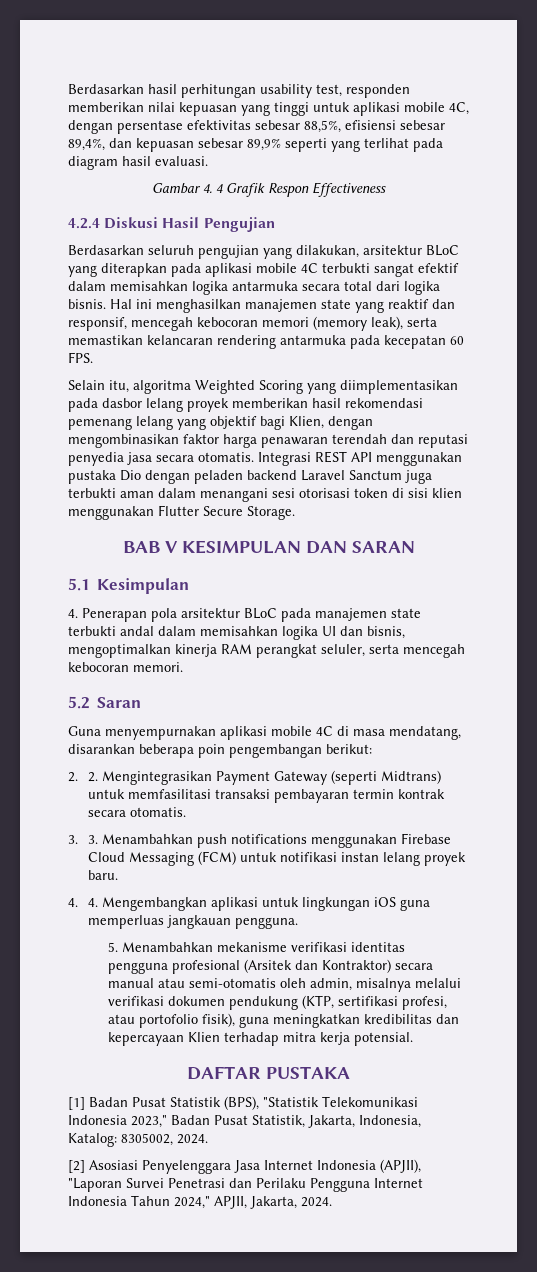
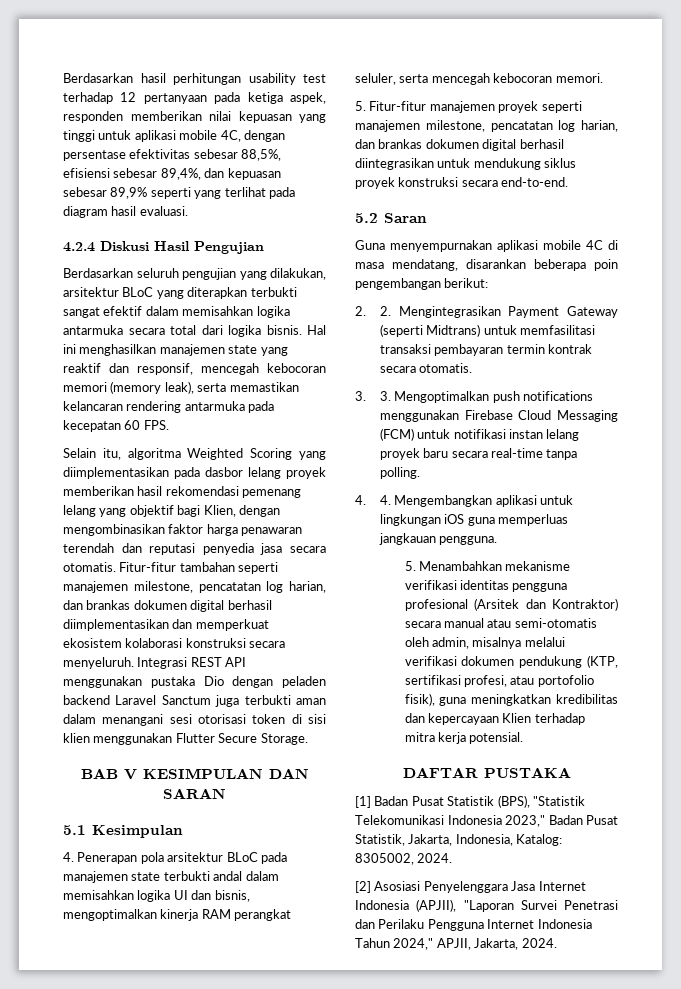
[316,84,342,97] test, -> [303,74,326,83] [63,92,326,104] test terhadap 12 pertanyaan pada ketiga aspek,
[152,182,386,197] // Gambar 4. 4 Grafik Respon Effectiveness -> (188, 211) none
[171,263,318,277] pada aplikasi mobile 4C -> (248, 293) none
(254, 457) none -> [119,562,279,574] [63,581,326,593] [63,600,272,612] [63,619,269,631] [63,638,286,648] [63,657,134,669] Fitur-fitur tambahan seperti manajemen milestone, pencatatan log harian, dan brankas dokumen digital berhasil diimplementasikan dan memperkuat ekosistem kolaborasi konstruksi secara menyeluruh.
(183, 667) none -> [355,101,582,113] [355,120,618,132] [355,139,564,151] [355,158,577,170] [355,177,569,189] // 5. Fitur-fitur manajemen proyek seperti manajemen milestone, pencatatan log harian, dan brankas dokumen digital berhasil diintegrasikan untuk mendukung siklus proyek konstruksi secara end-to-end.
[102,834,194,844] Menambahkan -> [394,391,490,403] Mengoptimalkan
[88,870,119,880] baru. -> [423,448,578,460] [379,467,420,479] baru secara real-time tanpa polling.

